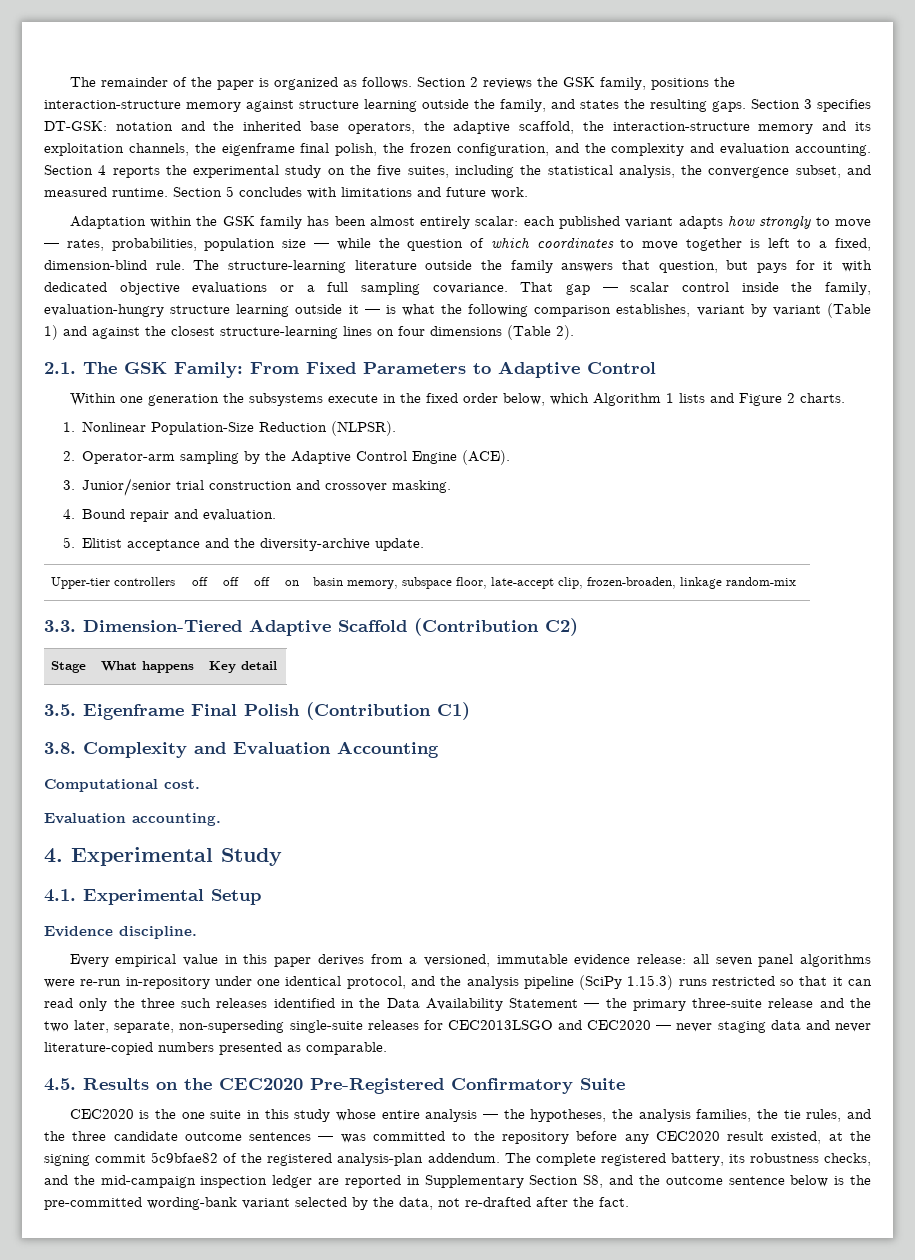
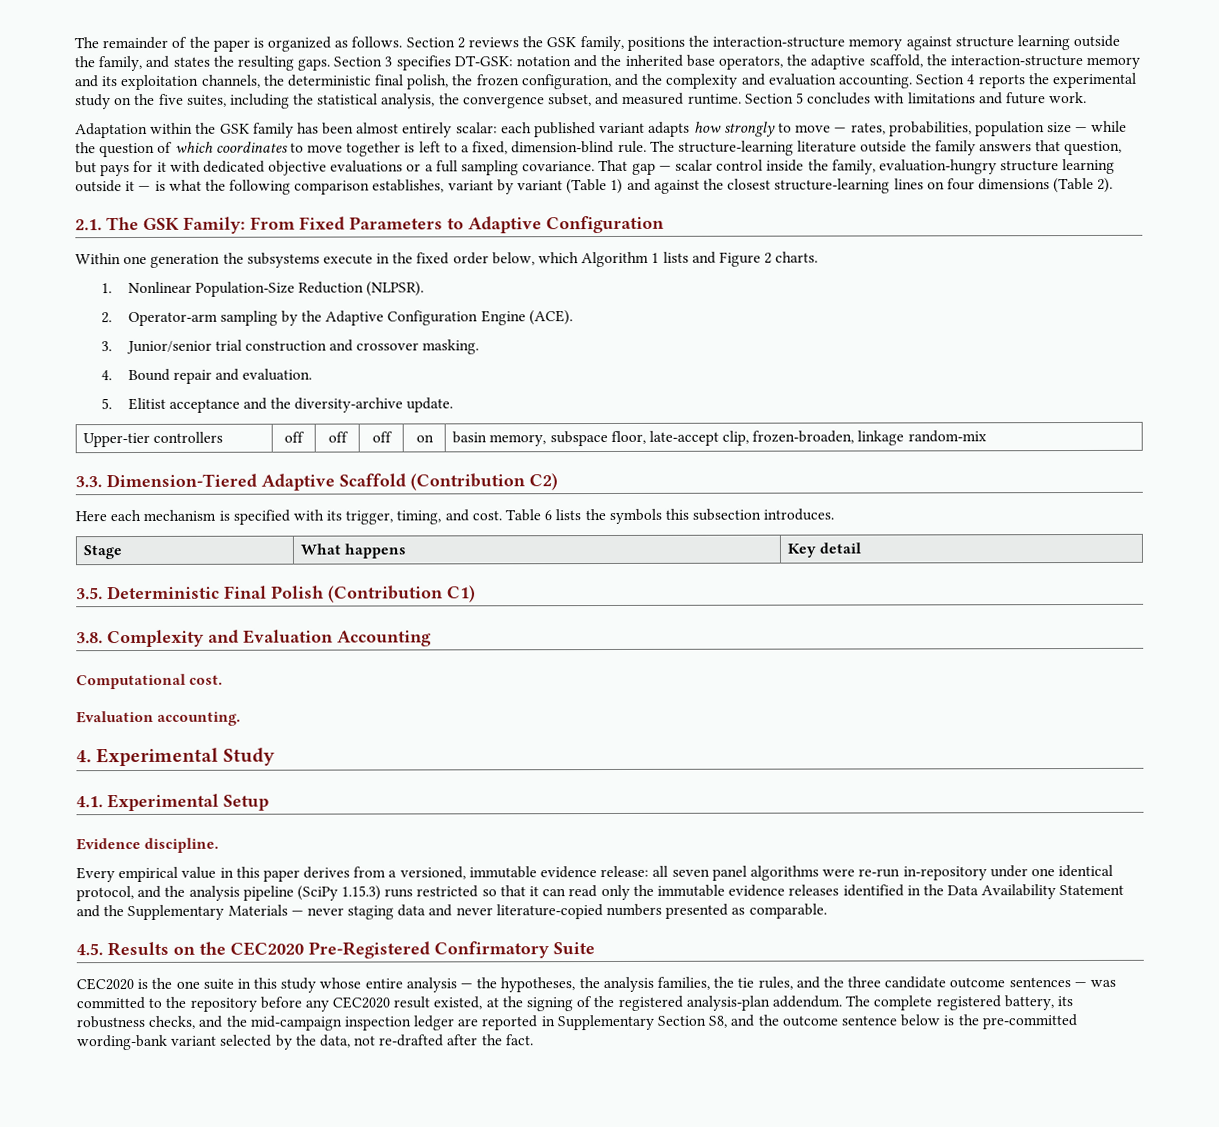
[221,143,295,156] eigenframe -> [286,74,372,87] deterministic
[587,362,656,374] Control -> [546,215,664,234] Configuration
[356,451,408,461] Control -> [387,310,479,326] Configuration
(578, 627) none -> [75,508,835,525] // Here each mechanism is specified with its trigger, timing, and cost. Table 6 lists the symbols this subsection introduces.
[83,704,184,720] Eigenframe -> [107,585,220,600] Deterministic
[140,998,212,1008] three such -> [656,884,786,897] immutable evidence
[584,998,872,1011] [44,1020,652,1033] — the primary three-suite release and the two later, separate, non-superseding single-suite releases for CEC2013LSGO and CEC2020 -> [76,904,288,921] and the Supplementary Materials
[95,1152,219,1163] commit 5c9bfae82 -> (574, 1004) none

